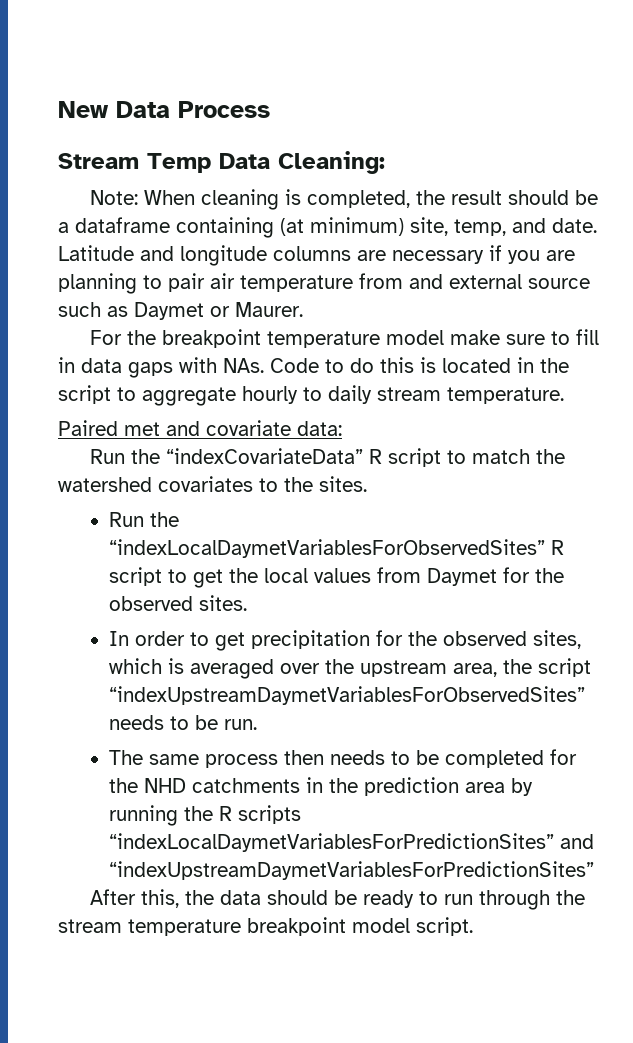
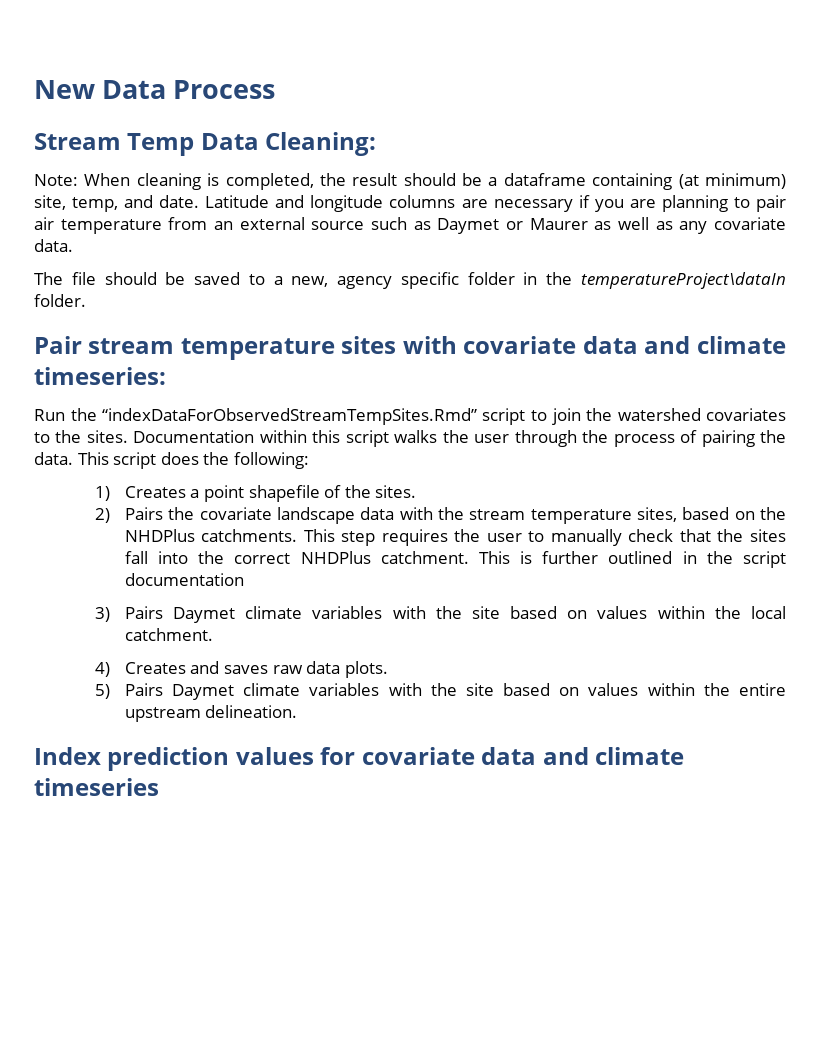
[409,274,443,289] and -> [213,221,233,230] an
[235,302,303,317] [89,329,599,348] [58,357,569,378] [58,385,564,406] [58,420,342,436] [89,448,530,467] Maurer. // For the breakpoint temperature model make sure to fill in data gaps with NAs. Code to do this is located in the script to aggregate hourly to daily stream temperature. // Paired met and covariate data: // Run the “indexCovariateData” R script to match -> [529,217,786,234] [34,239,73,252] [34,272,786,289] [34,294,86,307] [34,336,786,360] [34,367,166,385] [34,408,581,425] Maurer as well as any covariate data. // The file should be saved to a new, agency specific folder in the temperatureProject\dataIn folder. // Pair stream temperature sites with covariate data and climate timeseries: // Run the “indexDataForObservedStreamTempSites.Rmd” script to join
[109,512,180,527] [109,539,565,558] [109,567,565,588] [109,595,248,611] [109,630,582,651] [109,658,592,679] [109,686,586,705] [109,715,258,730] [109,749,578,768] [109,777,534,796] [109,805,302,826] [109,833,595,852] [109,861,595,880] [89,889,585,910] [58,917,473,936] // Run the “indexLocalDaymetVariablesForObservedSites” R script to get the local values from Daymet for the observed sites. // In order to get precipitation for the observed sites, which is averaged over the upstream area, the script “indexUpstreamDaymetVariablesForObservedSites” needs to be run. // The same process then needs to be completed for the NHD catchments in the prediction area by running the R scripts “indexLocalDaymetVariablesForPredictionSites” and “indexUpstreamDaymetVariablesForPredictionSites” // After this, the data should be ready to run through the stream temperature breakpoint model script. -> [133,430,786,447] [34,452,309,469] [94,485,417,502] [94,507,787,524] [124,529,786,546] [124,551,786,568] [124,573,244,586] [94,606,786,623] [124,628,213,641] [94,661,388,678] [94,683,786,700] [124,705,298,722] [34,747,685,771] [34,778,159,796] Documentation within this script walks the user through the process of pairing the data. This script does the following: // 1) Creates a point shapefile of the sites. // 2) Pairs the covariate landscape data with the stream temperature sites, based on the NHDPlus catchments. This step requires the user to manually check that the sites fall into the correct NHDPlus catchment. This is further outlined in the script documentation // 3) Pairs Daymet climate variables with the site based on values within the local catchment. // 4) Creates and saves raw data plots. // 5) Pairs Daymet climate variables with the site based on values within the entire upstream delineation. // Index prediction values for covariate data and climate timeseries

